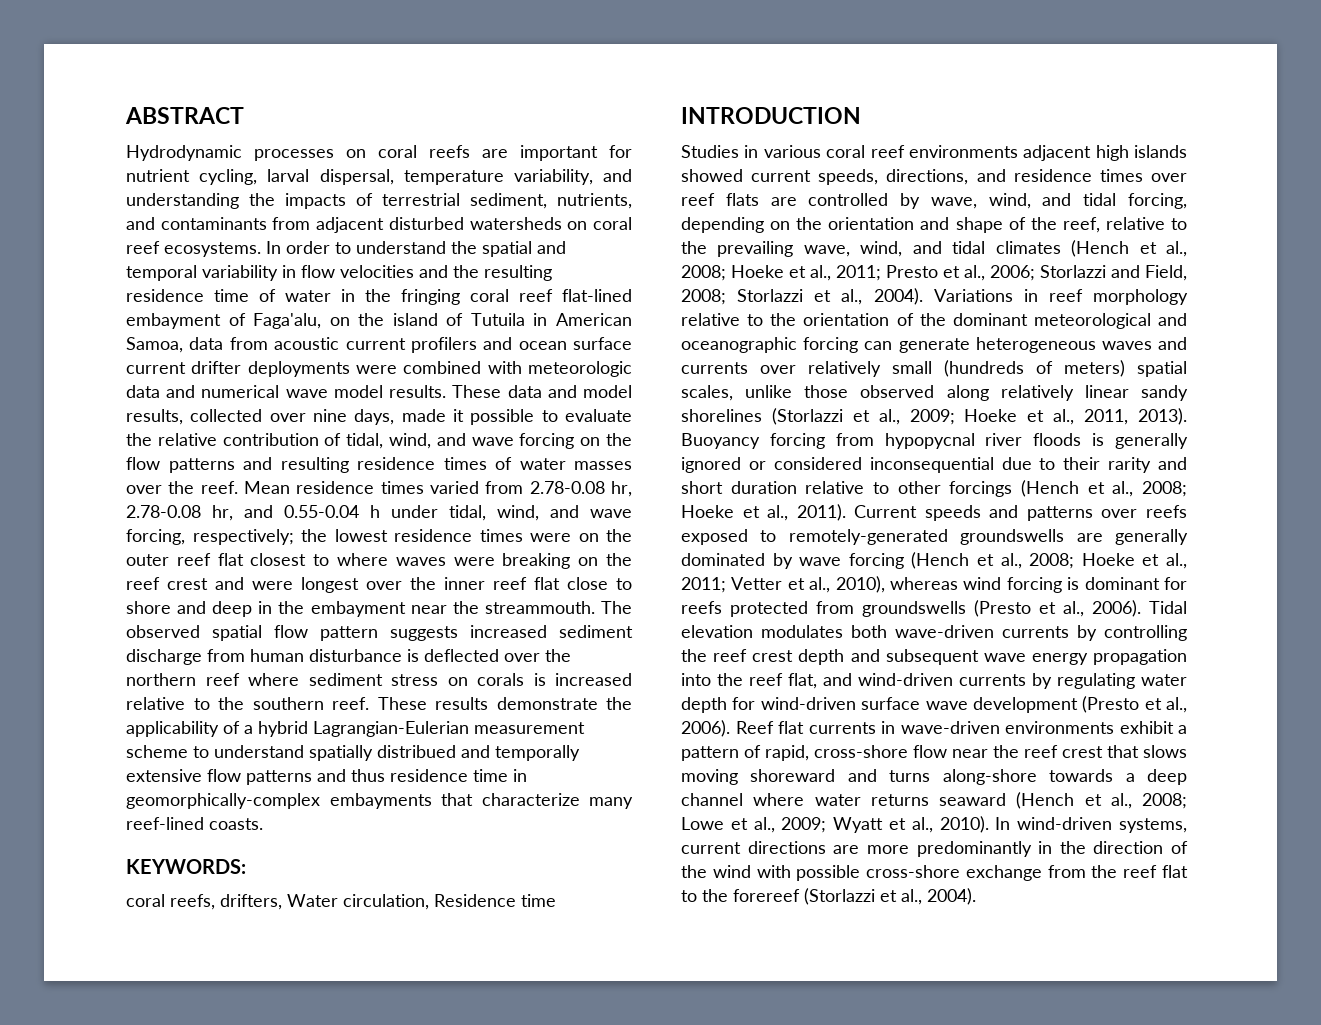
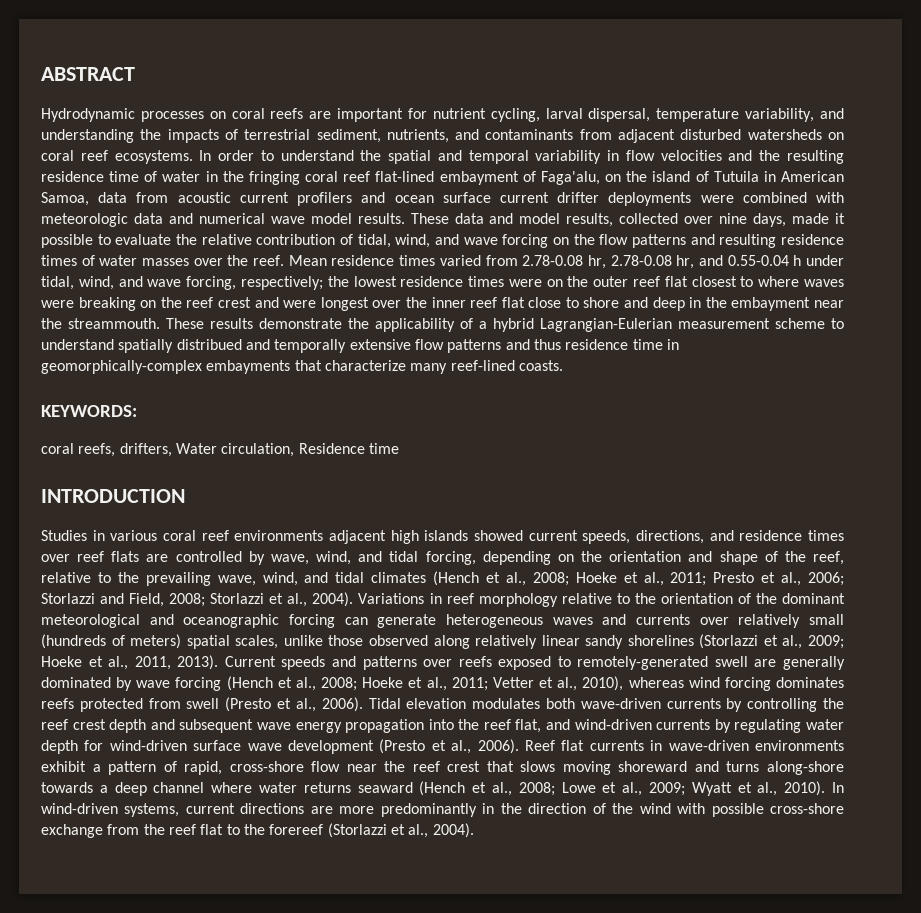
[600,601,632,614] [126,625,633,641] [126,649,571,665] [126,673,632,686] [126,697,369,710] The observed spatial flow pattern suggests increased sediment discharge from human disturbance is deflected over the northern reef where sediment stress on corals is increased relative to the southern reef. -> (160, 323) none
[681,433,1188,449] [681,457,1187,473] [681,480,1187,497] [681,504,846,521] Buoyancy forcing from hypopycnal river floods is generally ignored or considered inconsequential due to their rarity and short duration relative to other forcings (Hench et al., 2008; Hoeke et al., 2011). -> (219, 662) none
[960,529,1065,545] groundswells -> [714,656,748,667] swell
[1067,577,1187,590] is dominant for -> [775,677,844,688] dominates
[862,601,966,617] groundswells -> [186,698,220,709] swell

